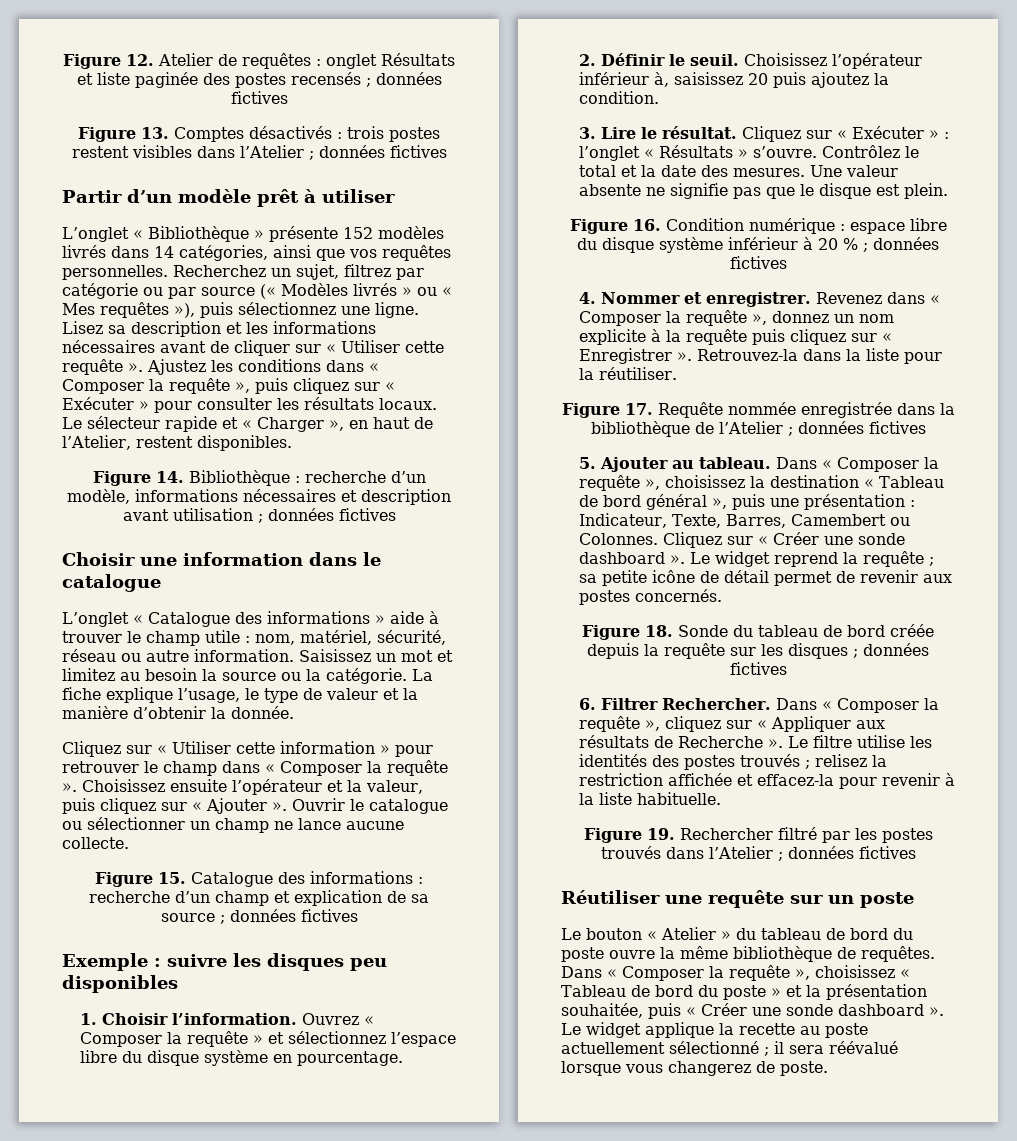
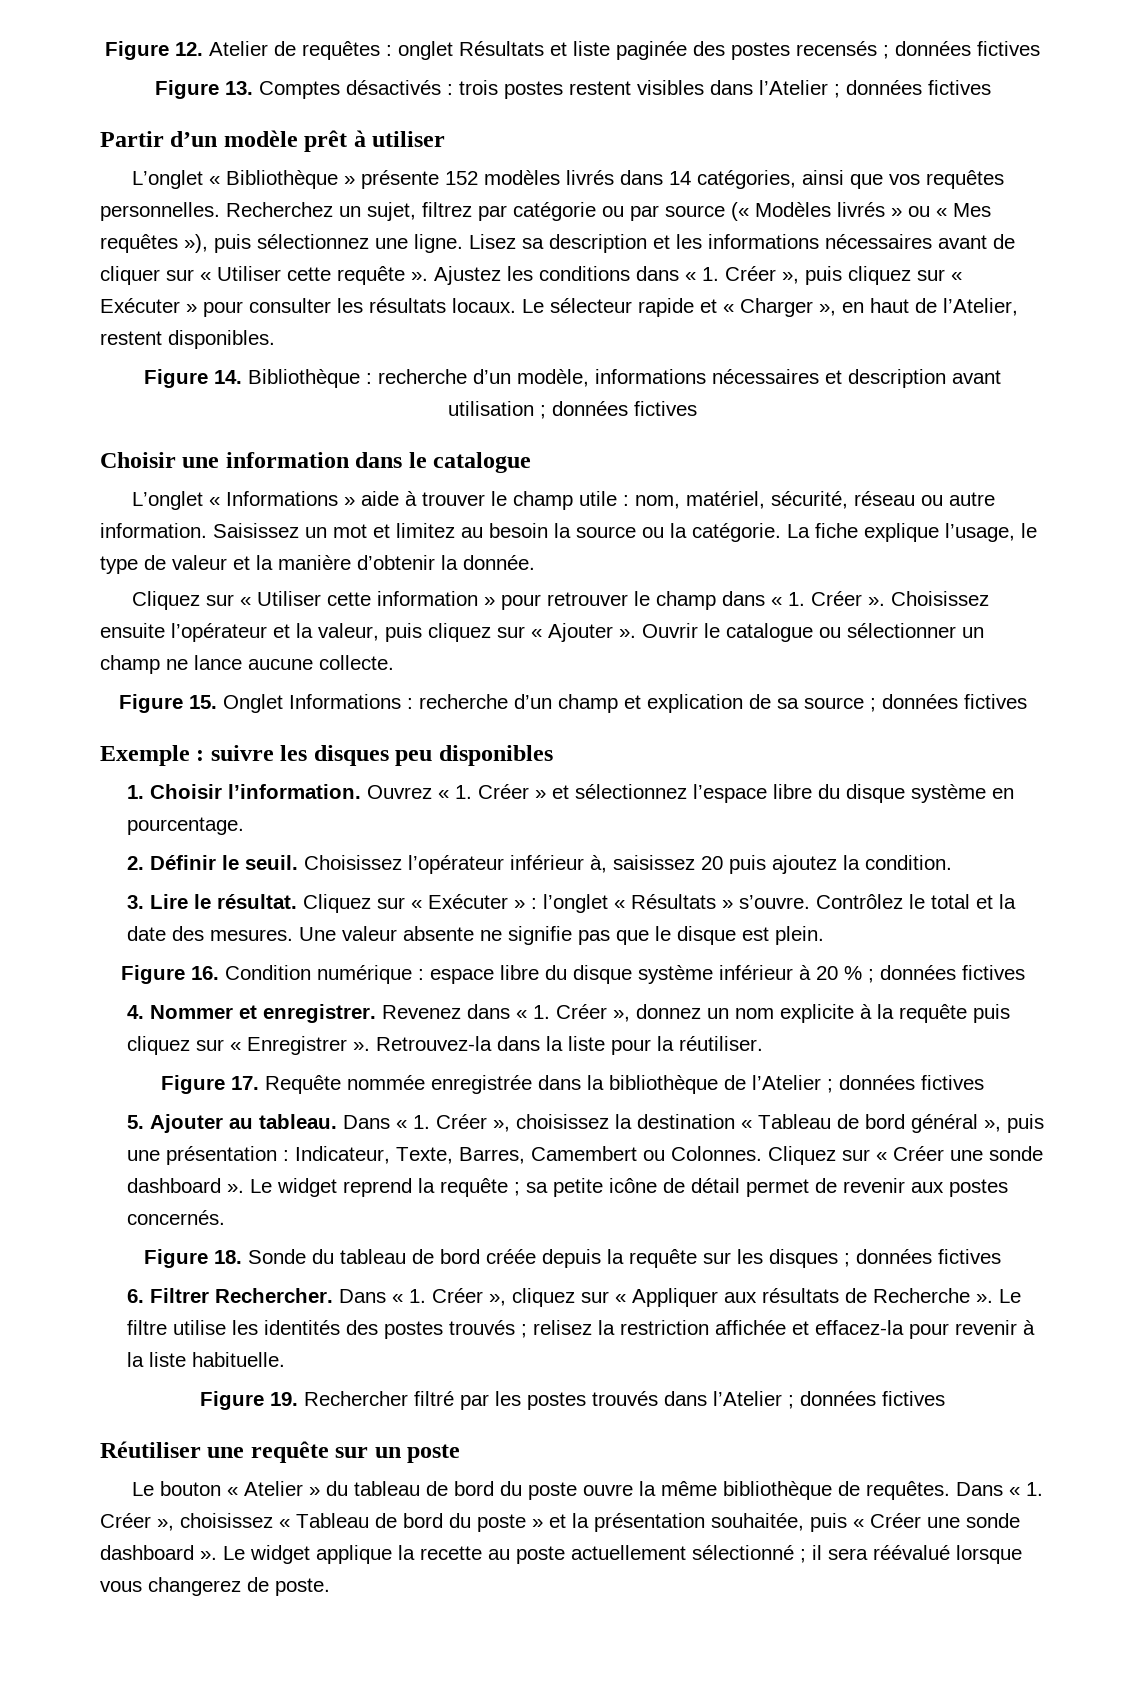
[62,378,230,394] Composer la requête -> [702,266,776,281] 1. Créer
[147,611,370,627] Catalogue des informations -> [226,491,339,506] Informations
[280,760,448,776] Composer la requête -> [788,591,863,606] 1. Créer
[191,871,413,887] Catalogue des informations -> [222,694,401,713] Onglet Informations
[79,1031,248,1047] Composer la requête -> [454,784,529,799] 1. Créer
[578,310,747,326] Composer la requête -> [532,1004,607,1019] 1. Créer
[836,457,939,472] [578,475,640,491] Composer la requête -> [412,1114,487,1129] 1. Créer
[836,698,939,713] [578,716,640,732] Composer la requête -> [408,1288,483,1303] 1. Créer
[622,965,790,981] Composer la requête -> [1026,1482,1044,1496] [100,1513,151,1528] 1. Créer

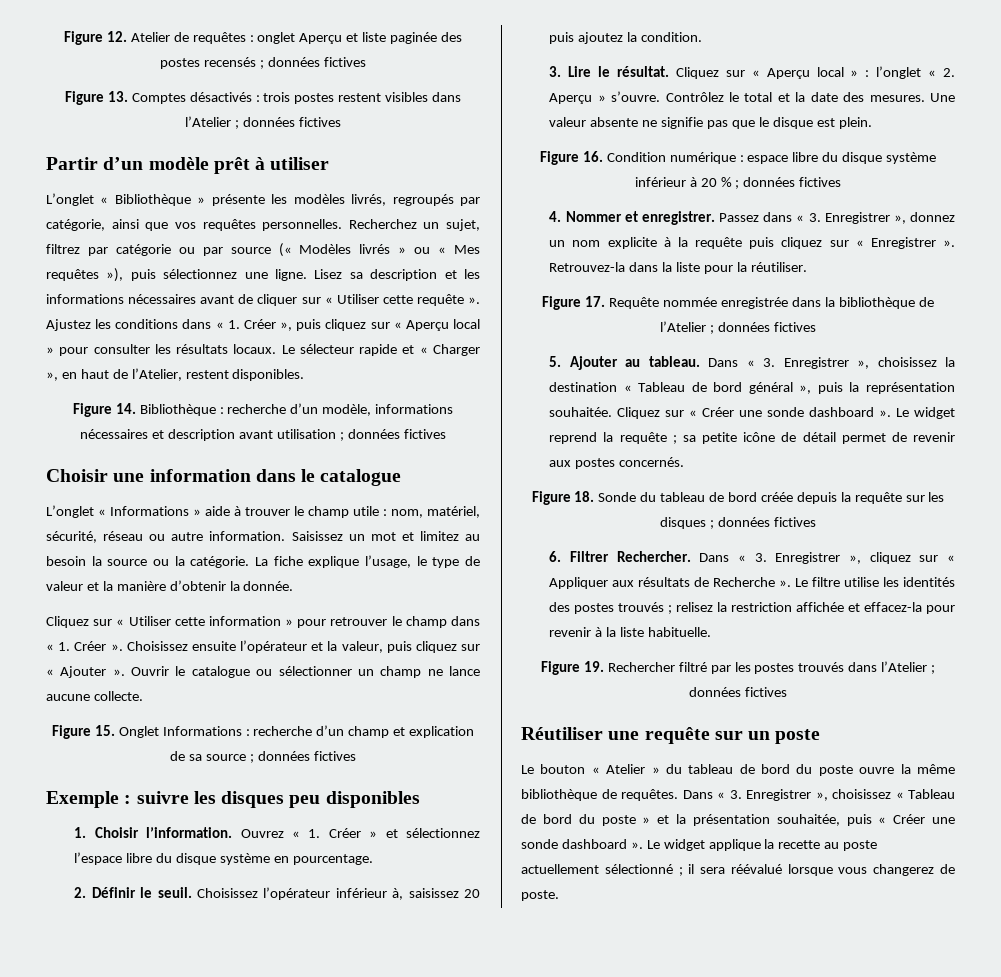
[459,41,544,56] Résultats -> [299,33,343,44] Aperçu
[445,170,797,189] 152 modèles livrés dans 14 catégories, -> [271,194,481,206] [46,219,105,231] les modèles livrés, regroupés par catégorie,
[100,298,180,313] Exécuter -> [405,319,480,331] Aperçu local
[427,894,508,909] Exécuter -> [766,67,844,79] Aperçu local
[630,894,716,909] Résultats -> [942,68,955,77] [549,93,593,104] 2. Aperçu
[381,1004,607,1019] Revenez dans « 1. Créer -> [718,212,890,224] Passez dans « 3. Enregistrer
[412,1114,487,1129] 1. Créer -> [763,357,849,369] 3. Enregistrer
[126,1146,762,1165] une présentation : Indicateur, Texte, Barres, Camembert ou Colonnes. -> [849,382,955,394] [549,407,613,417] la représentation souhaitée.
[408,1288,483,1303] 1. Créer -> [754,552,841,564] 3. Enregistrer
[1026,1482,1044,1496] [100,1513,151,1528] 1. Créer -> [729,789,811,801] 3. Enregistrer

